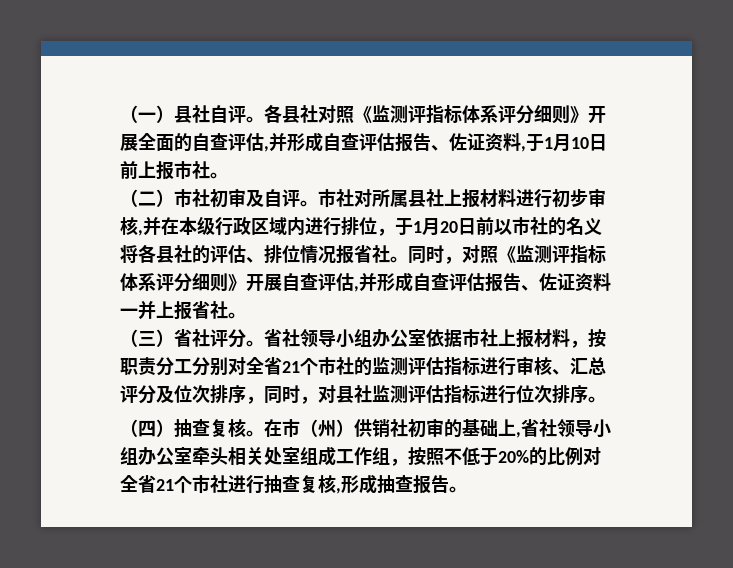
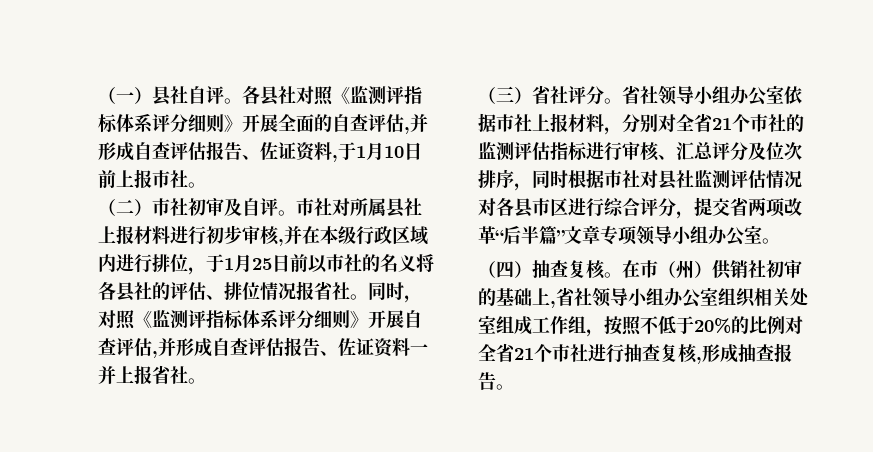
[440,221,458,233] 20 -> [252,258,272,270] 25
[588,329,606,347] [120,357,192,376] 按职责分工 -> (622, 131) none
[300,396,318,404] ， -> [568,169,640,188] 根据市社
[444,384,588,404] 指标进行位次排序 -> [766,170,802,188] [478,197,802,219] [478,225,762,246] 情况对各县市区进行综合评分，提交省两项改革“后半篇”文章专项领导小组办公室
[192,447,228,465] 牵头 -> [718,288,756,308] 组织

